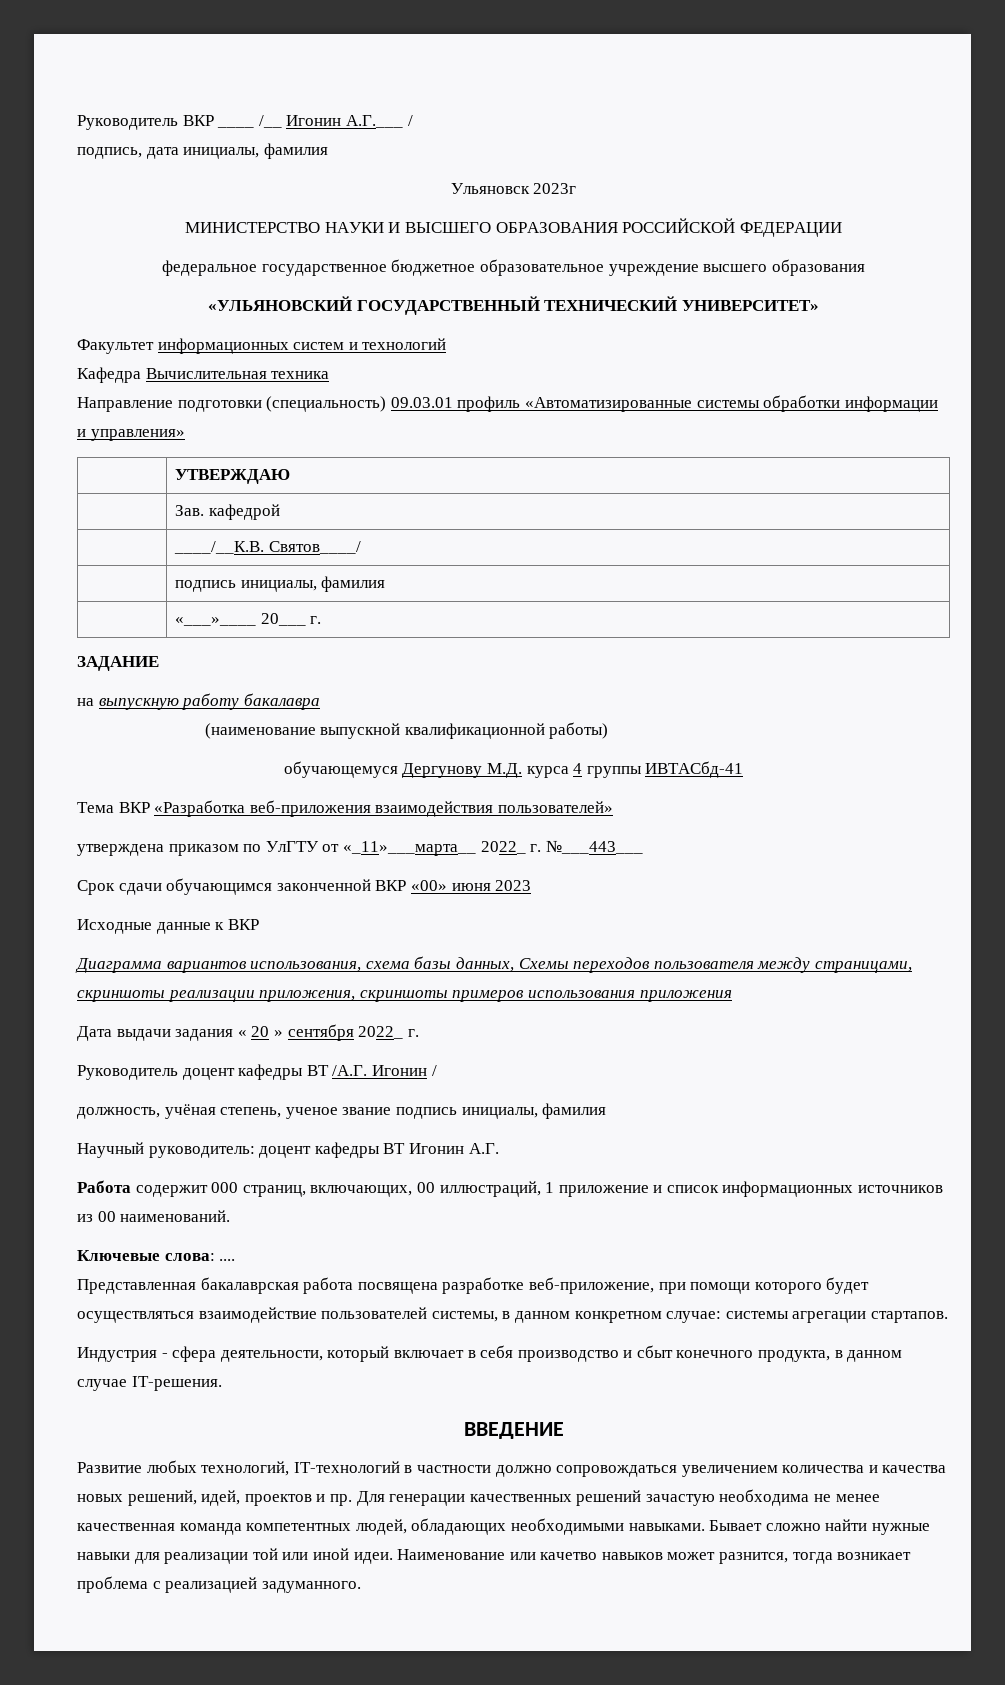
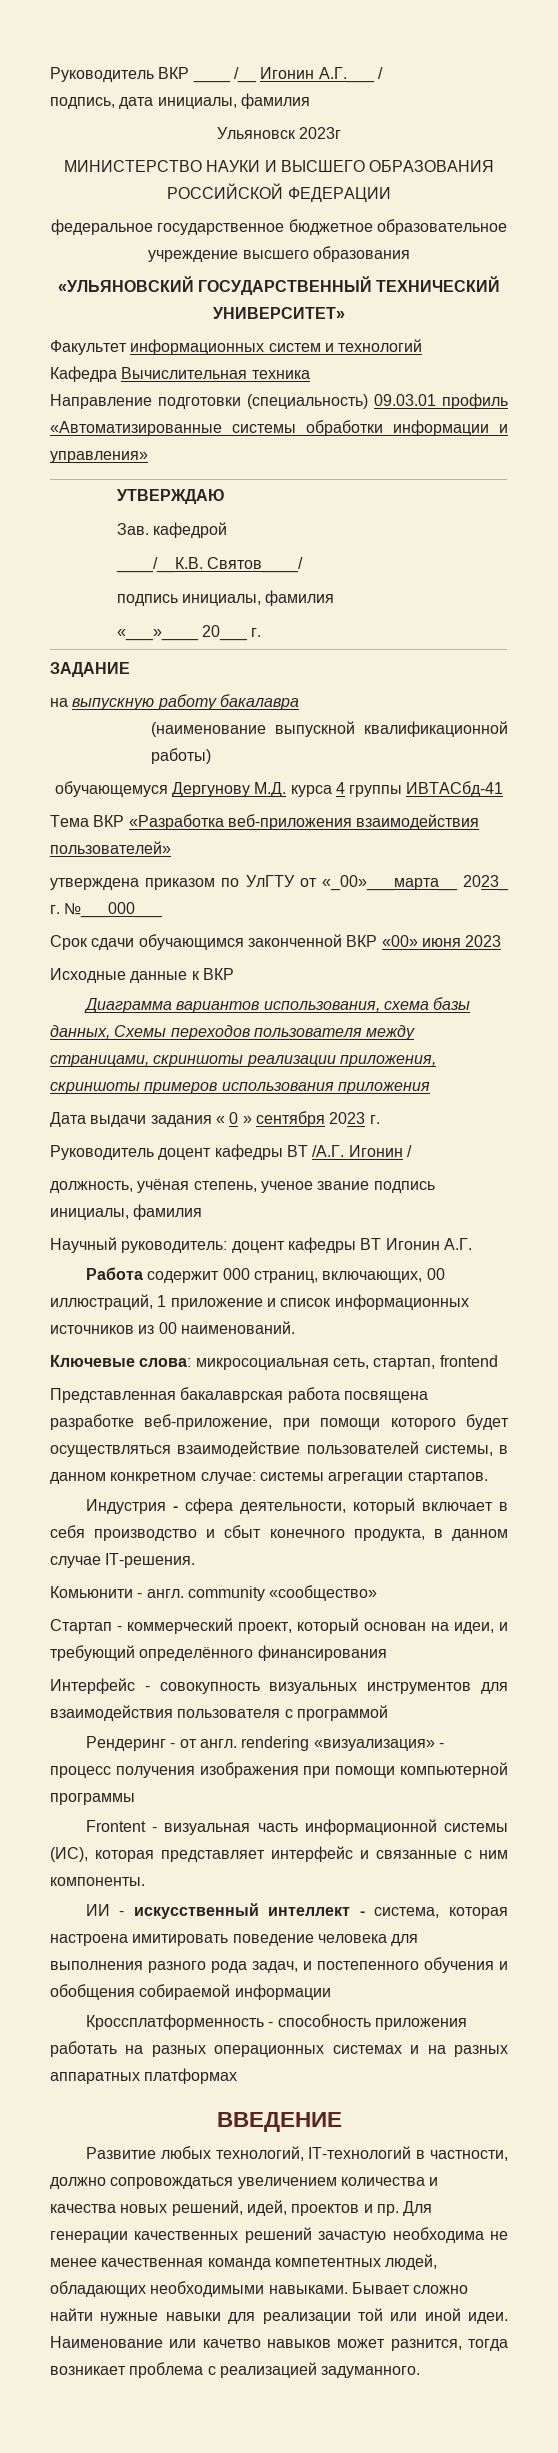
[342,840,643,856] «_11»___марта__ 2022_ г. №___443___ -> [321,875,510,891] [50,902,164,918] «_00»___марта__ 2023_ г. №___000___
[251,1026,270,1037] 20 -> [229,1112,239,1124] 0
[358,1026,404,1039] 2022_ -> [329,1112,366,1124] 2023
[219,1259,236,1261] .... -> [195,1355,498,1370] микросоциальная сеть, стартап, frontend
(222, 1383) none -> [50,1585,378,1601] [50,1618,508,1634] [50,1645,387,1661] [50,1678,509,1694] [50,1705,388,1721] [85,1736,444,1751] [50,1762,509,1778] [50,1793,135,1805] [85,1819,508,1835] [50,1846,508,1862] [50,1877,145,1886] [85,1903,509,1919] [50,1934,419,1946] [50,1957,508,1973] [50,1984,331,2000] [85,2014,467,2030] [50,2041,509,2057] [50,2068,238,2084] // Комьюнити - англ. сommunity «сообщество» // Стартап - коммерческий проект, который основан на идеи, и требующий определённого финансирования // Интерфейс - совокупность визуальных инструментов для взаимодействия пользователя с программой // Рендеринг - от англ. rendering «визуализация» - процесс получения изображения при помощи компьютерной программы // Frontent - визуальная часть информационной системы (ИС), которая представляет интерфейс и связанные с ним компоненты. // ИИ - искусственный интеллект - система, которая настроена имитировать поведение человека для выполнения разного рода задач, и постепенного обучения и обобщения собираемой информации // Кроссплатформенность - способность приложения работать на разных операционных системах и на разных аппаратных платформах
[416,1465,491,1473] частности -> [430,2150,509,2161] частности,

